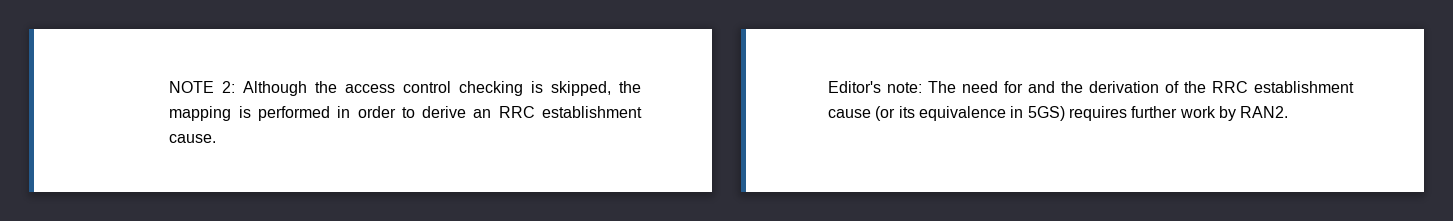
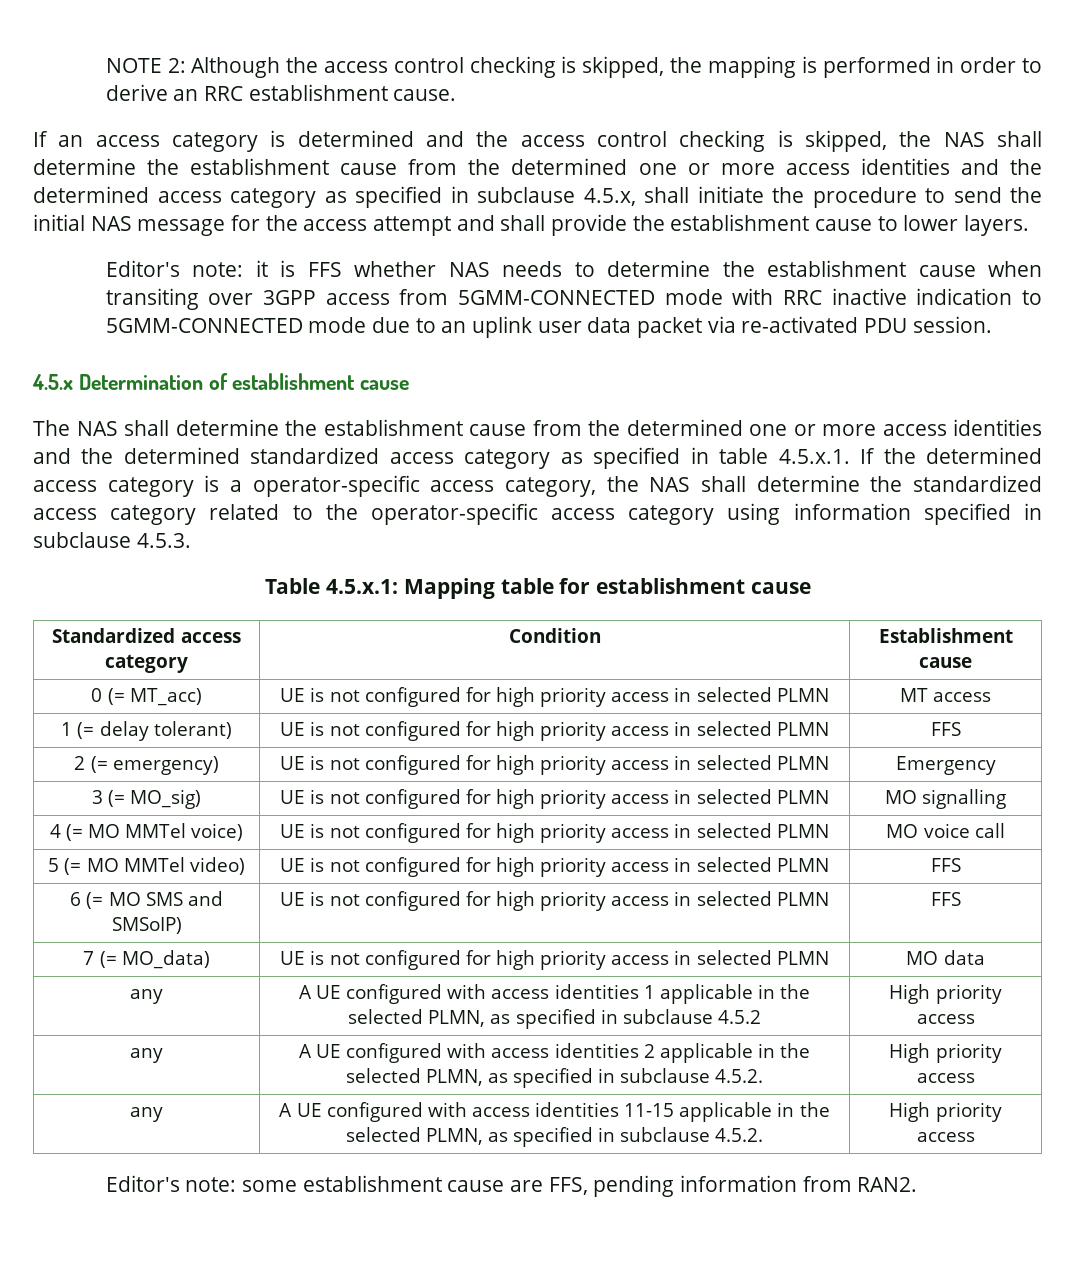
[828,81,1354,93] [828,106,1236,121] Editor's note: The need for and the derivation of the RRC establishment cause (or its equivalence in 5GS) requires further work by -> [33,130,1042,152] [33,158,1043,175] [33,186,1042,208] [33,214,1030,236] [105,260,1042,277] [105,288,1042,310] [105,316,992,338] [32,373,410,390] [33,419,1042,436] [33,447,1042,469] [33,475,1042,497] [33,503,1042,525] [33,532,191,548] [264,578,811,599] [52,628,241,643] [105,654,188,673] [508,628,601,643] [878,628,1013,643] [919,657,972,668] [91,688,202,706] [280,687,829,707] [899,688,992,702] [61,721,232,741] [280,721,829,741] [930,722,961,736] [74,756,219,775] [280,755,829,775] [895,756,996,775] [91,789,202,809] [280,789,829,809] [884,789,1007,809] [49,823,244,841] [280,823,829,843] [886,823,1005,838] [48,857,245,875] [280,857,829,877] [930,858,961,872] [70,891,223,909] [111,917,182,934] [280,891,829,911] [930,892,961,906] [83,950,210,969] [280,950,829,970] [906,950,985,965] [130,989,163,1004] [298,984,811,1004] [348,1009,761,1029] [889,984,1002,1004] [916,1014,975,1024] [130,1048,163,1063] [298,1043,811,1063] [345,1068,764,1088] [889,1043,1002,1063] [916,1073,975,1083] [130,1107,163,1122] [279,1102,830,1122] [345,1127,764,1147] [889,1102,1002,1122] [916,1132,975,1142] [105,1175,852,1197] If an access category is determined and the access control checking is skipped, the NAS shall determine the establishment cause from the determined one or more access identities and the determined access category as specified in subclause 4.5.x, shall initiate the procedure to send the initial NAS message for the access attempt and shall provide the establishment cause to lower layers. // Editor's note: it is FFS whether NAS needs to determine the establishment cause when transiting over 3GPP access from 5GMM-CONNECTED mode with RRC inactive indication to 5GMM-CONNECTED mode due to an uplink user data packet via re-activated PDU session. // 4.5.x Determination of establishment cause // The NAS shall determine the establishment cause from the determined one or more access identities and the determined standardized access category as specified in table 4.5.x.1. If the determined access category is a operator-specific access category, the NAS shall determine the standardized access category related to the operator-specific access category using information specified in subclause 4.5.3. // Table 4.5.x.1: Mapping table for establishment cause // Standardized access category | Condition | Establishment cause // 0 (= MT_acc) | UE is not configured for high priority access in selected PLMN | MT access // 1 (= delay tolerant) | UE is not configured for high priority access in selected PLMN | FFS // 2 (= emergency) | UE is not configured for high priority access in selected PLMN | Emergency // 3 (= MO_sig) | UE is not configured for high priority access in selected PLMN | MO signalling // 4 (= MO MMTel voice) | UE is not configured for high priority access in selected PLMN | MO voice call // 5 (= MO MMTel video) | UE is not configured for high priority access in selected PLMN | FFS // 6 (= MO SMS and SMSoIP) | UE is not configured for high priority access in selected PLMN | FFS // 7 (= MO_data) | UE is not configured for high priority access in selected PLMN | MO data // any | A UE configured with access identities 1 applicable in the selected PLMN, as specified in subclause 4.5.2 | High priority access // any | A UE configured with access identities 2 applicable in the selected PLMN, as specified in subclause 4.5.2. | High priority access // any | A UE configured with access identities 11-15 applicable in the selected PLMN, as specified in subclause 4.5.2. | High priority access // Editor's note: some establishment cause are FFS, pending information from

